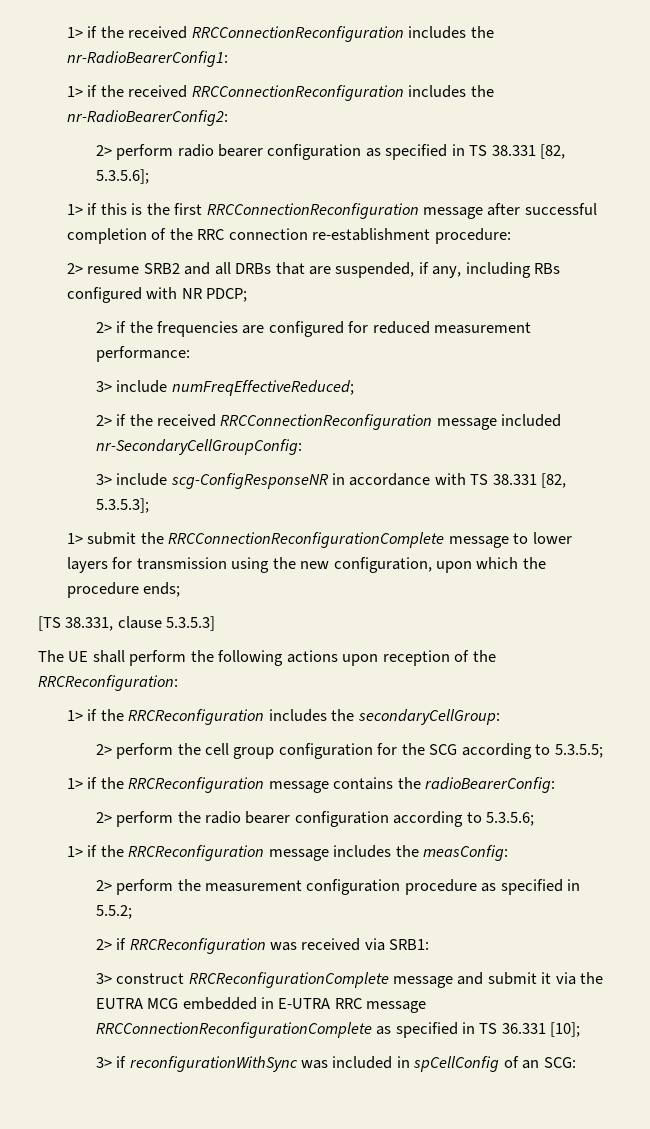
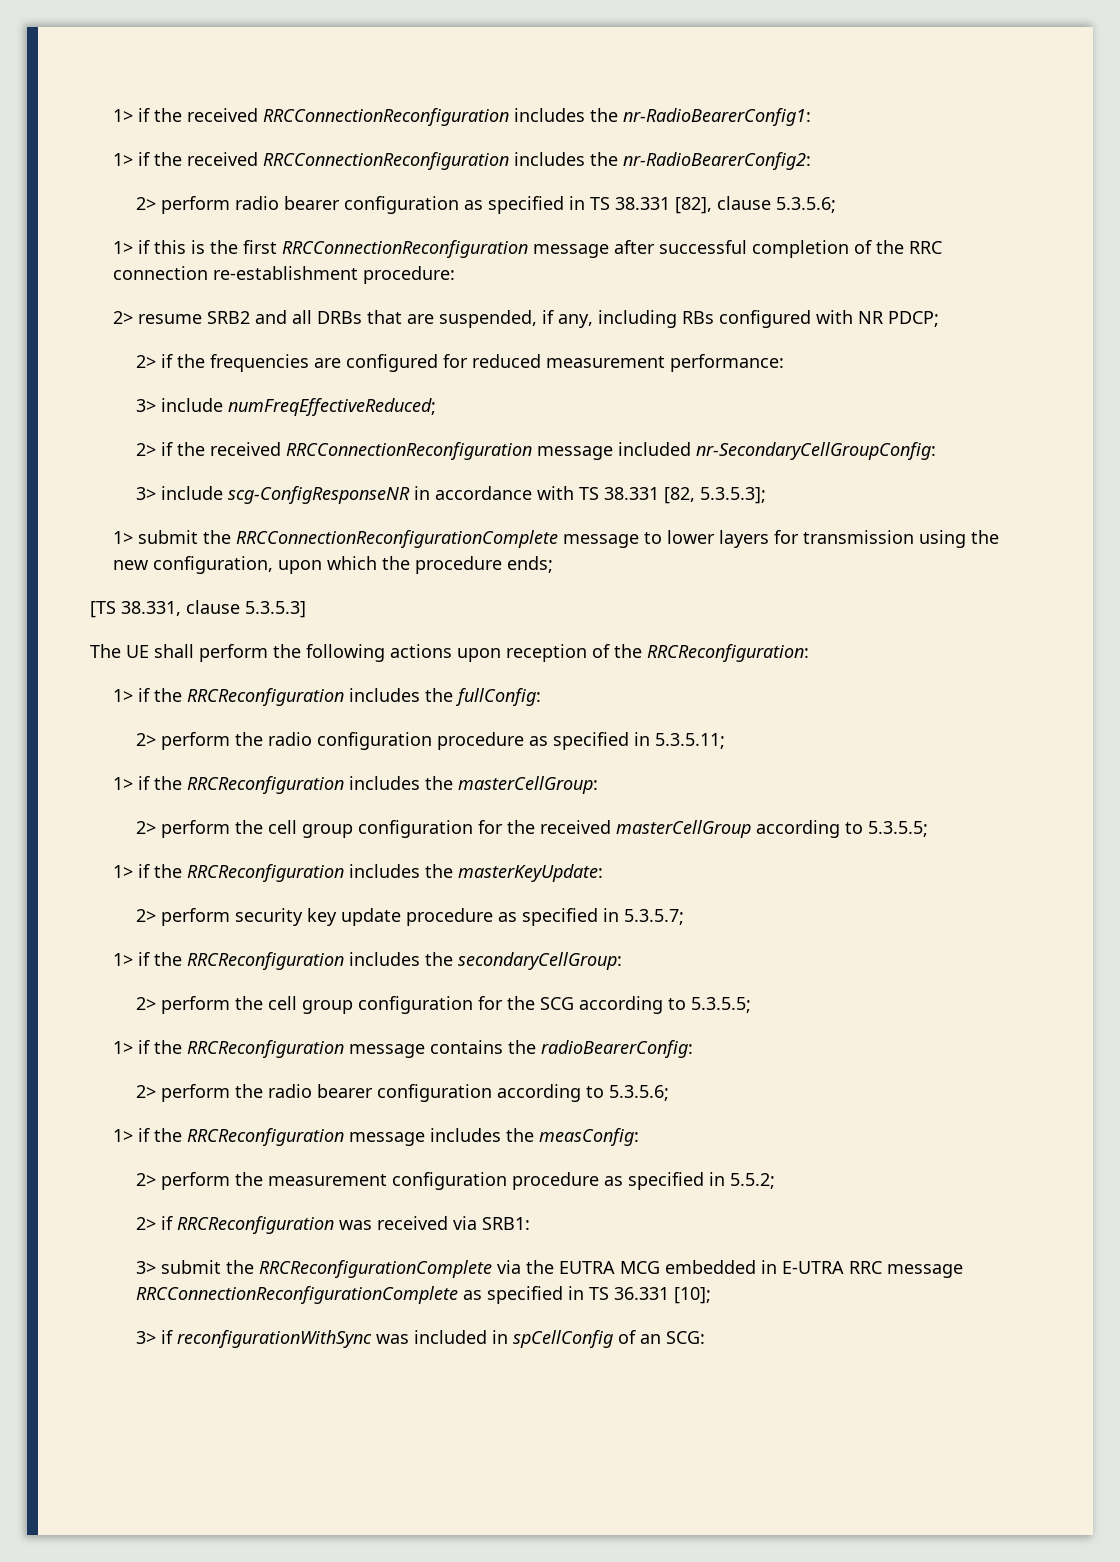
[540,144,566,159] [95,169,149,184] [82, 5.3.5.6]; -> [674,196,836,214] [82], clause 5.3.5.6;
(178, 683) none -> [112,688,541,706] [135,732,725,750] [112,776,598,794] [135,820,928,838] [112,864,603,882] [135,908,684,926] // 1> if the RRCReconfiguration includes the fullConfig: // 2> perform the radio configuration procedure as specified in 5.3.5.11; // 1> if the RRCReconfiguration includes the masterCellGroup: // 2> perform the cell group configuration for the received masterCellGroup according to 5.3.5.5; // 1> if the RRCReconfiguration includes the masterKeyUpdate: // 2> perform security key update procedure as specified in 5.3.5.7;
[116,972,552,988] construct RRCReconfigurationComplete message and submit it -> [160,1260,492,1278] submit the RRCReconfigurationComplete

